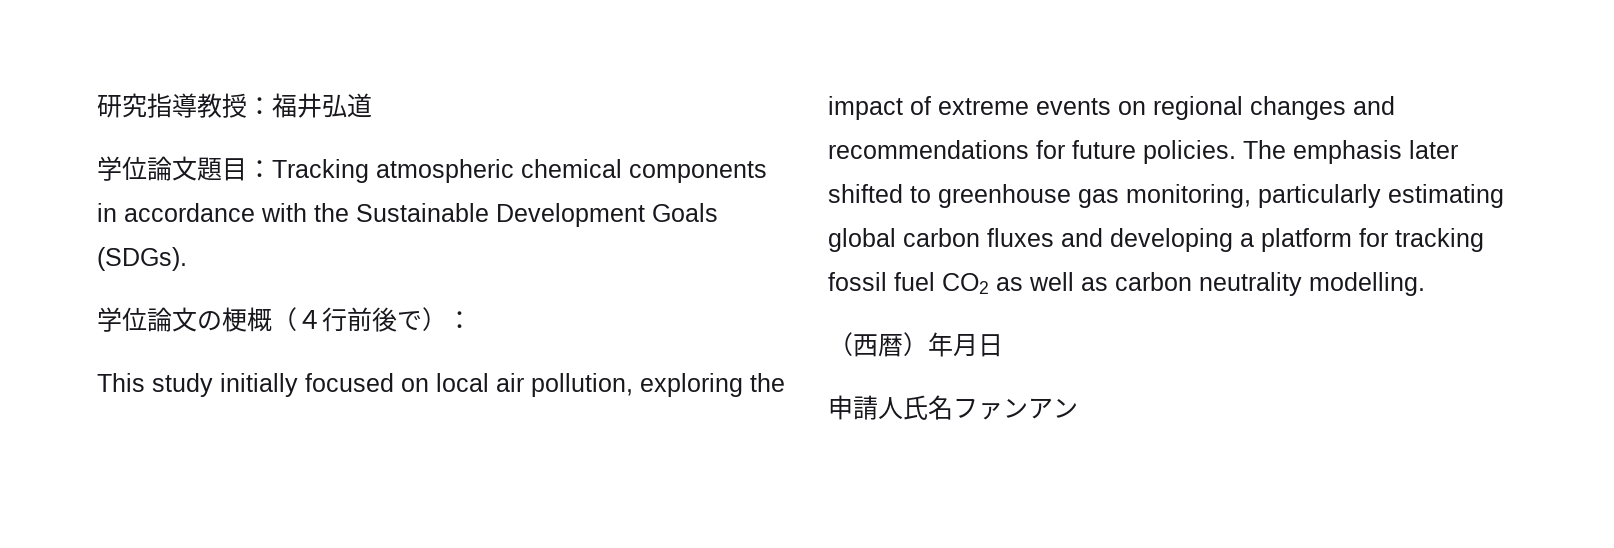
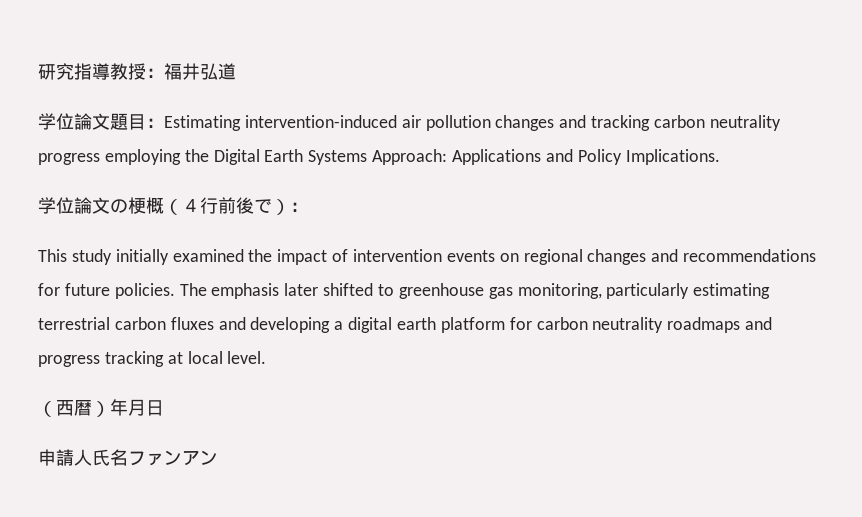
[272,159,767,183] [97,203,718,227] [97,247,187,271] Tracking atmospheric chemical components in accordance with the Sustainable Development Goals (SDGs). -> [164,115,781,131] [38,149,720,165] Estimating intervention-induced air pollution changes and tracking carbon neutrality progress employing the Digital Earth Systems Approach: Applications and Policy Implications.
[305,373,743,397] focused on local air pollution, exploring -> [172,249,244,262] examined
[938,98,1029,115] extreme -> [353,249,443,262] intervention
[828,228,896,252] global -> [38,317,110,330] terrestrial
[1261,228,1484,252] [828,272,1425,296] platform for tracking fossil fuel CO2 as well as carbon neutrality modelling. -> [348,317,773,333] [38,351,267,367] digital earth platform for carbon neutrality roadmaps and progress tracking at local level.

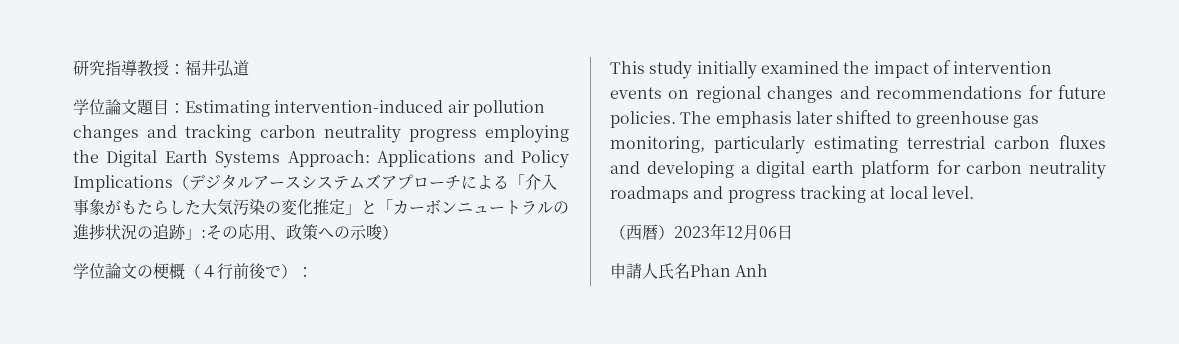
[625,149,720,165] Implications. -> [73,174,557,192] [73,199,569,215] [73,224,398,241] Implications（デジタルアースシステムズアプローチによる「介入事象がもたらした大気汚染の変化推定」と「カーボンニュートラルの進捗状況の追跡」:その応用、政策への示唆）
[110,399,146,416] 年月 -> [674,223,777,240] 2023年12月06
[128,450,218,466] ファンアン -> [690,264,769,277] Phan Anh

